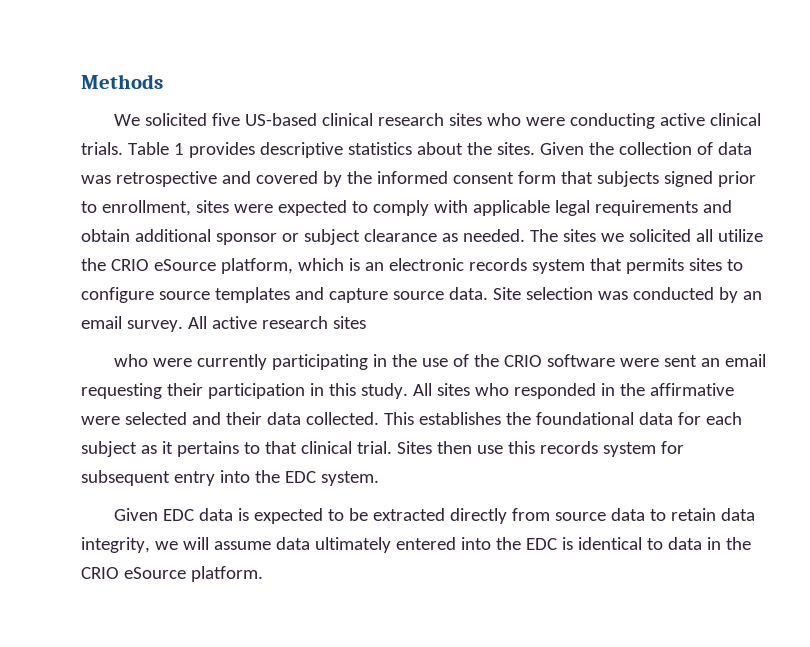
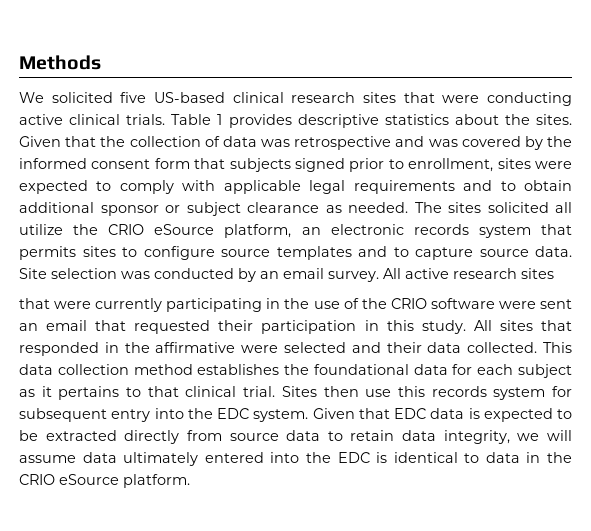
[487,113,522,126] who -> [403,92,435,103] that
(584, 148) none -> [65,136,97,147] that
(251, 177) none -> [428,139,458,147] was
(732, 206) none -> [500,181,516,191] to
[600,233,624,242] we -> (481, 207) none
[297,258,360,271] which is -> (292, 231) none
(324, 293) none -> [393,247,409,257] to
[114,354,149,367] who -> [19,298,50,309] that
[81,383,162,399] requesting -> [95,320,211,334] that requested
[474,383,509,396] who -> [540,320,572,331] that
(414, 418) none -> [19,364,193,375] data collection method
[114,508,159,521] // Given -> [312,408,390,419] Given that

